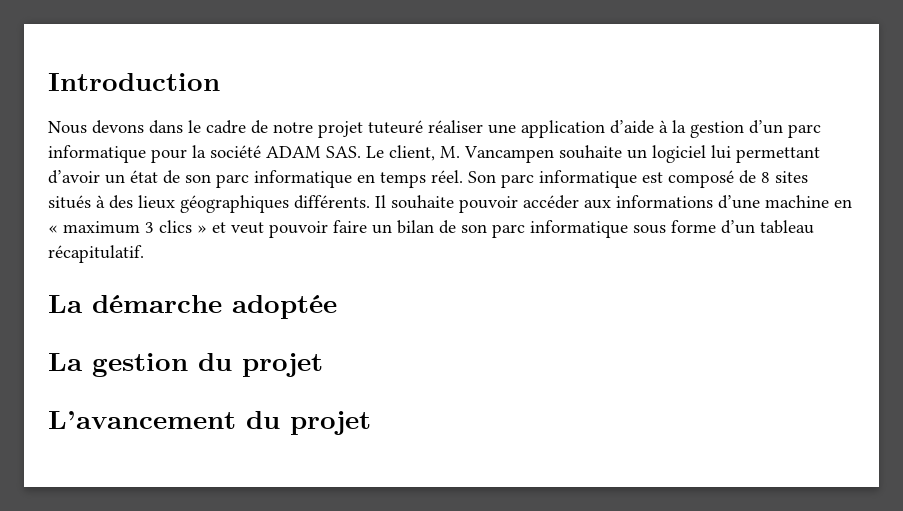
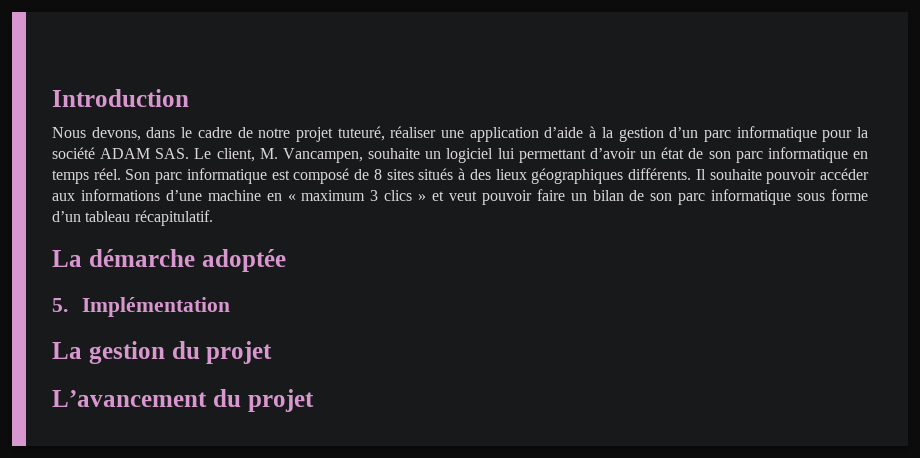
[92,120,144,134] devons -> [91,127,141,141] devons,
[368,120,423,134] tuteuré -> [337,126,385,141] tuteuré,
[464,146,554,163] Vancampen -> [282,148,363,163] Vancampen,
(337, 307) none -> [52,297,231,317] // 5. Implémentation

